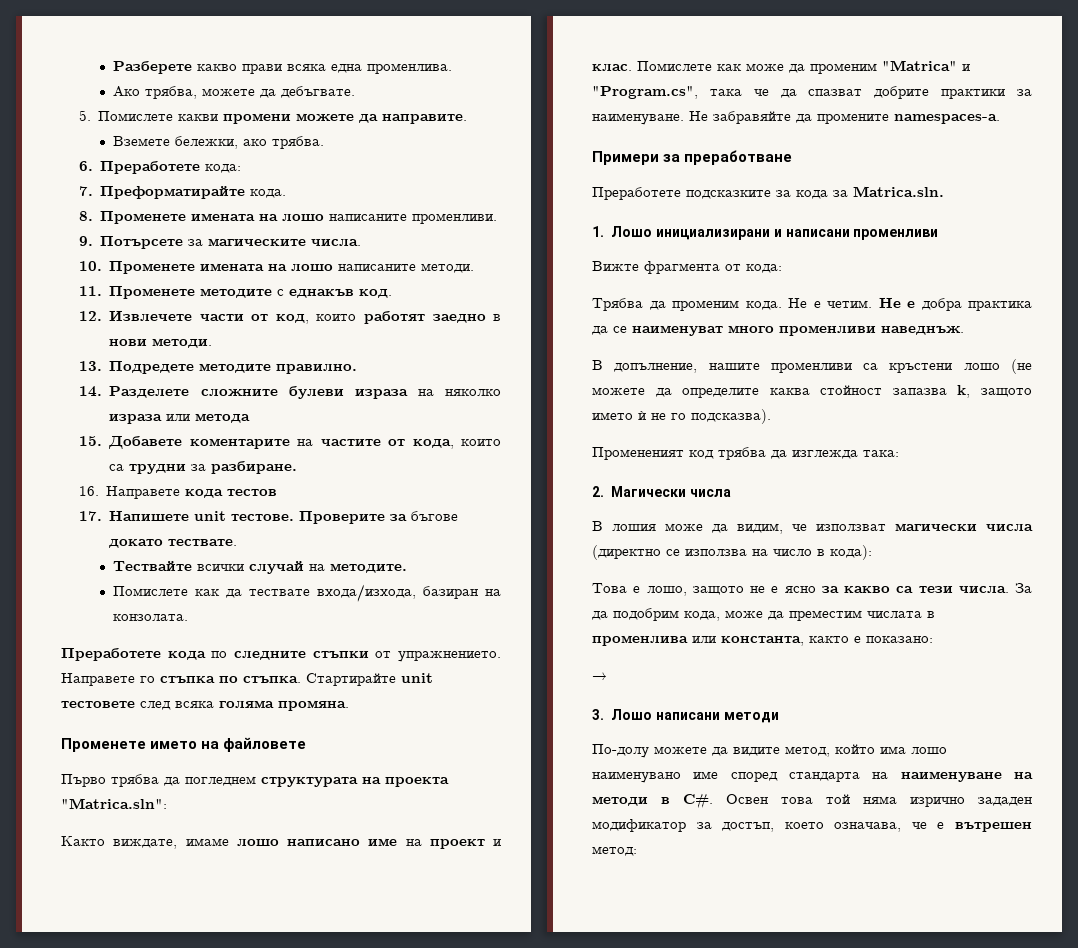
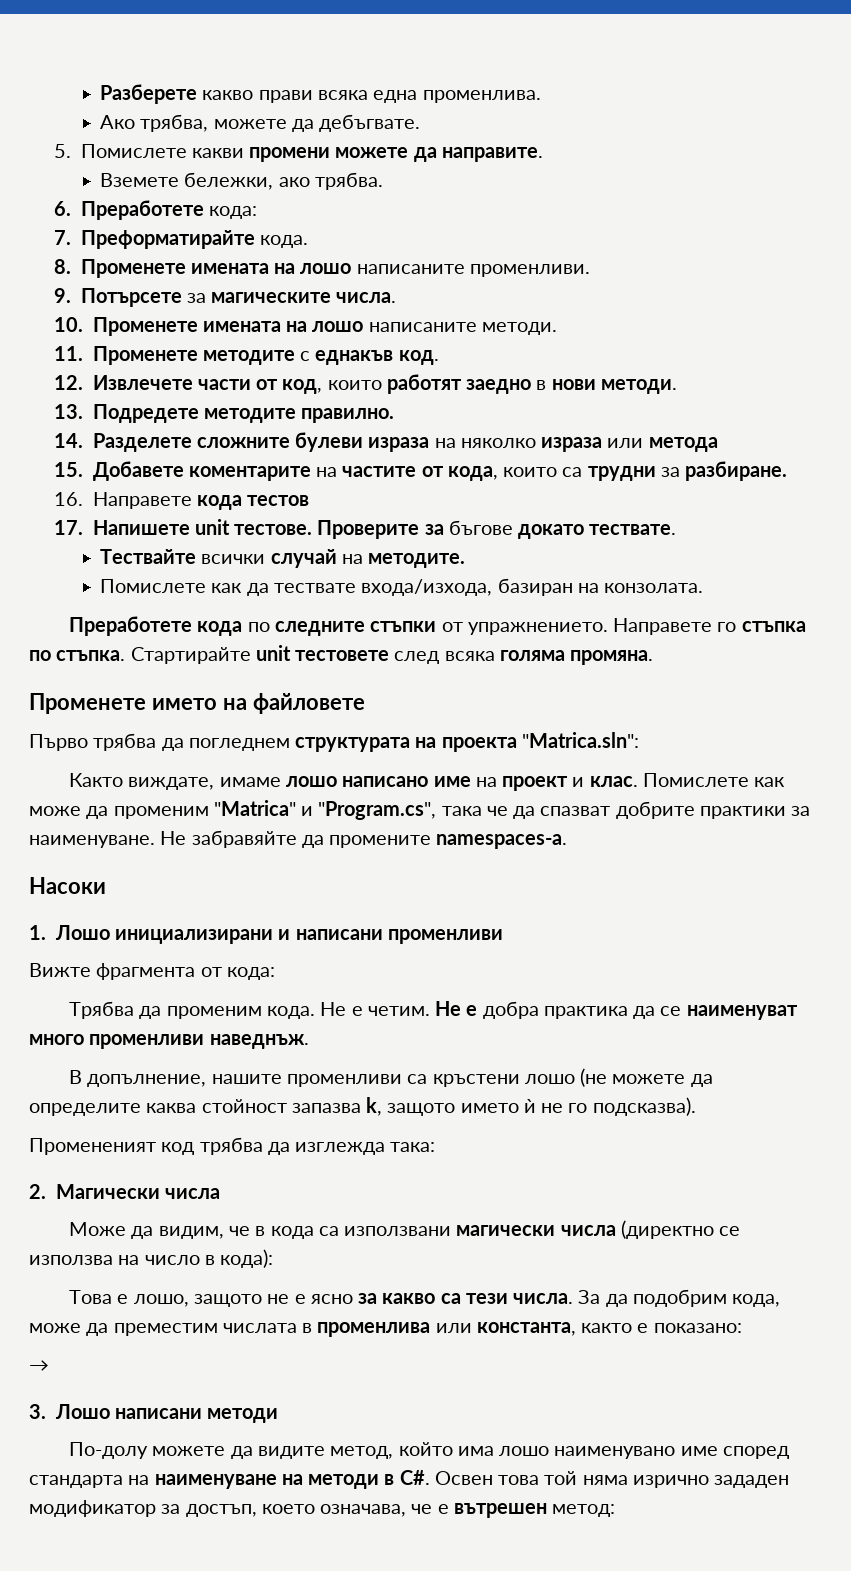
[592,150,793,165] [592,186,944,200] Примери за преработване // Преработете подсказките за кода за Matrica.sln. -> [29,877,106,894] Насоки
[592,521,886,534] В лошия може да видим, че използват -> [69,1222,452,1239] Mоже да видим, че в кода са използвани

